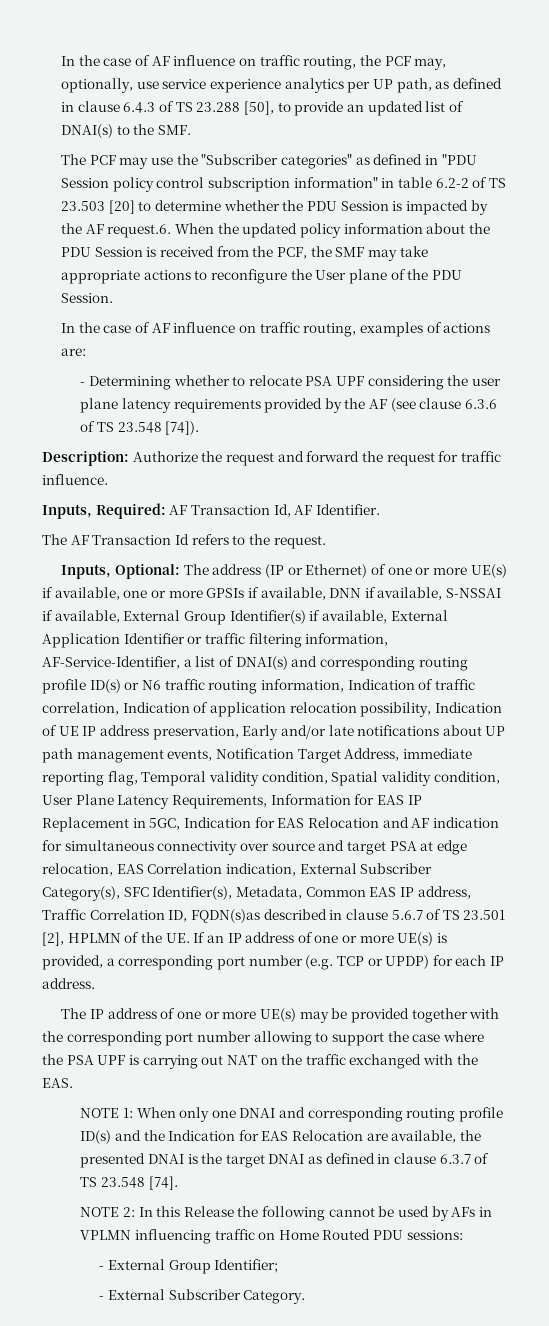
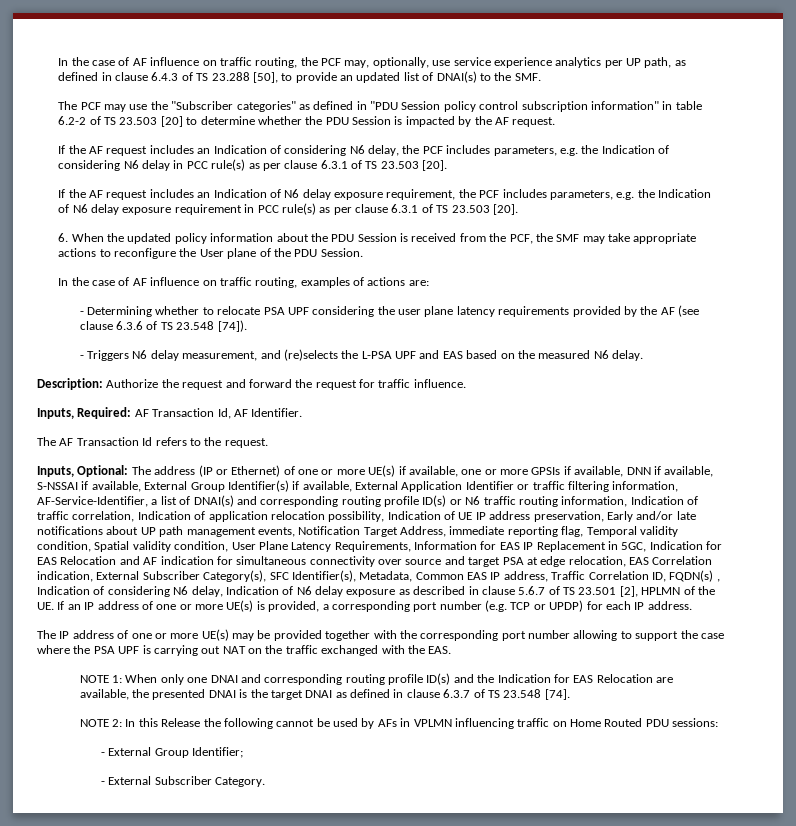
[107,224,172,238] request.6. -> [512,117,556,127] [58,145,670,156] [58,159,448,171] [58,189,712,200] [58,203,518,215] [58,233,69,242] request. // If the AF request includes an Indication of considering N6 delay, the PCF includes parameters, e.g. the Indication of considering N6 delay in PCC rule(s) as per clause 6.3.1 of TS 23.503 [20]. // If the AF request includes an Indication of N6 delay exposure requirement, the PCF includes parameters, e.g. the Indication of N6 delay exposure requirement in PCC rule(s) as per clause 6.3.1 of TS 23.503 [20]. // 6.
(200, 428) none -> [79,349,644,361] // - Triggers N6 delay measurement, and (re)selects the L-PSA UPF and EAS based on the measured N6 delay.
[190,909,260,923] FQDN(s)as -> [669,570,720,582] [37,586,410,597] FQDN(s) , Indication of considering N6 delay, Indication of N6 delay exposure as

